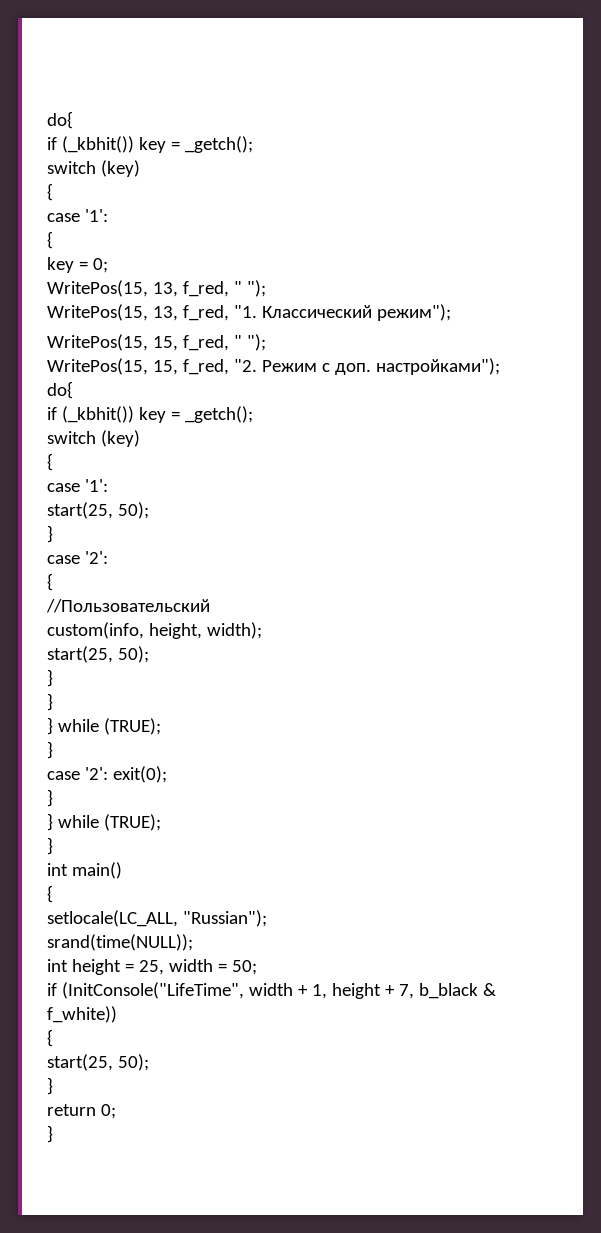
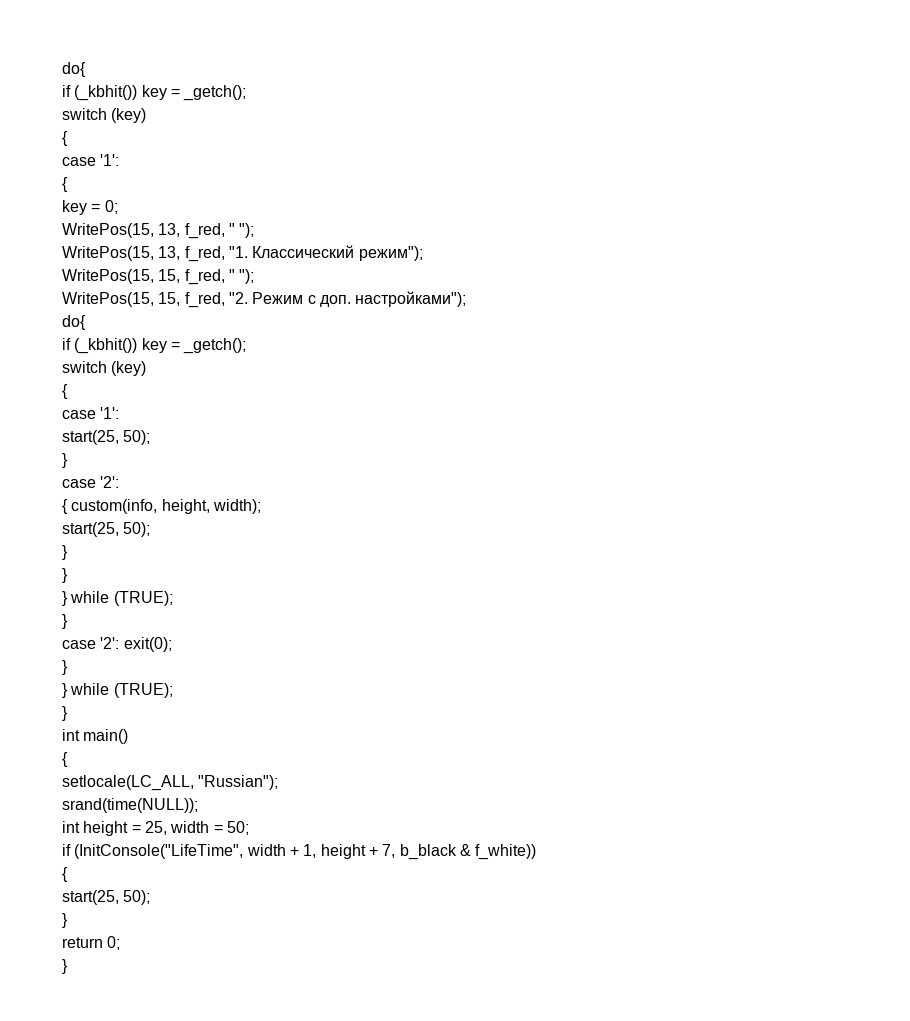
[46,599,210,613] // //Пользовательский // -> (68, 506) none

